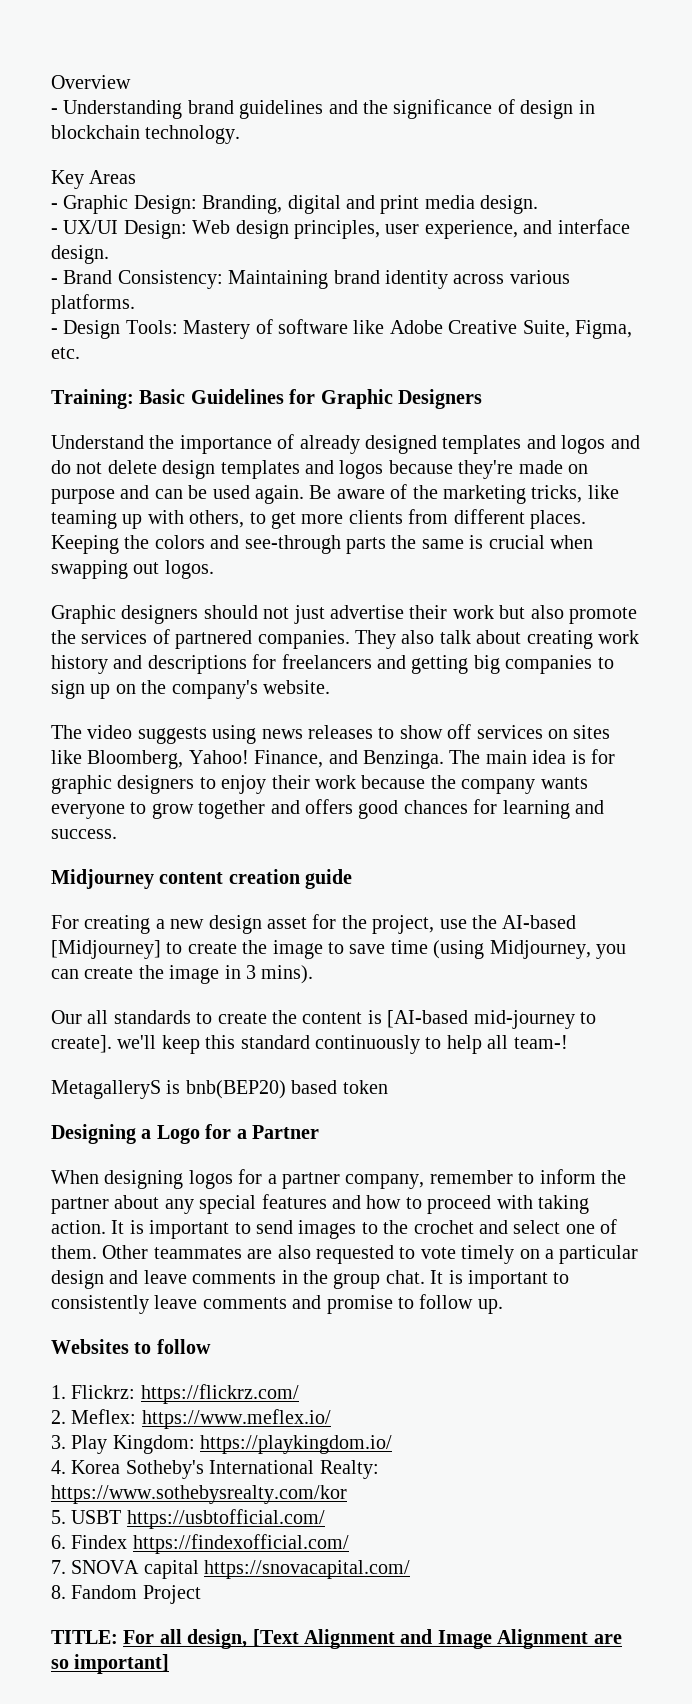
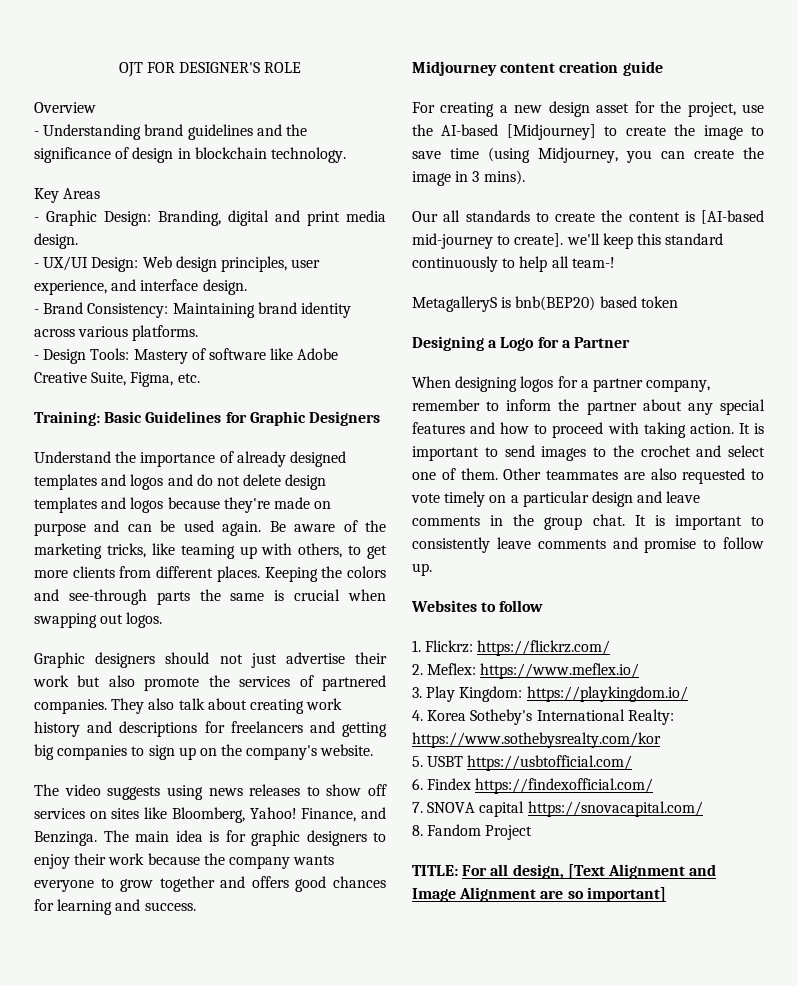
(51, 82) none -> [118,62,302,77] OJT FOR DESIGNER'S ROLE //

